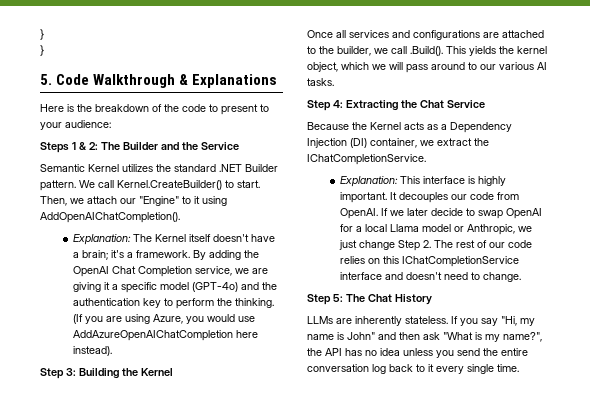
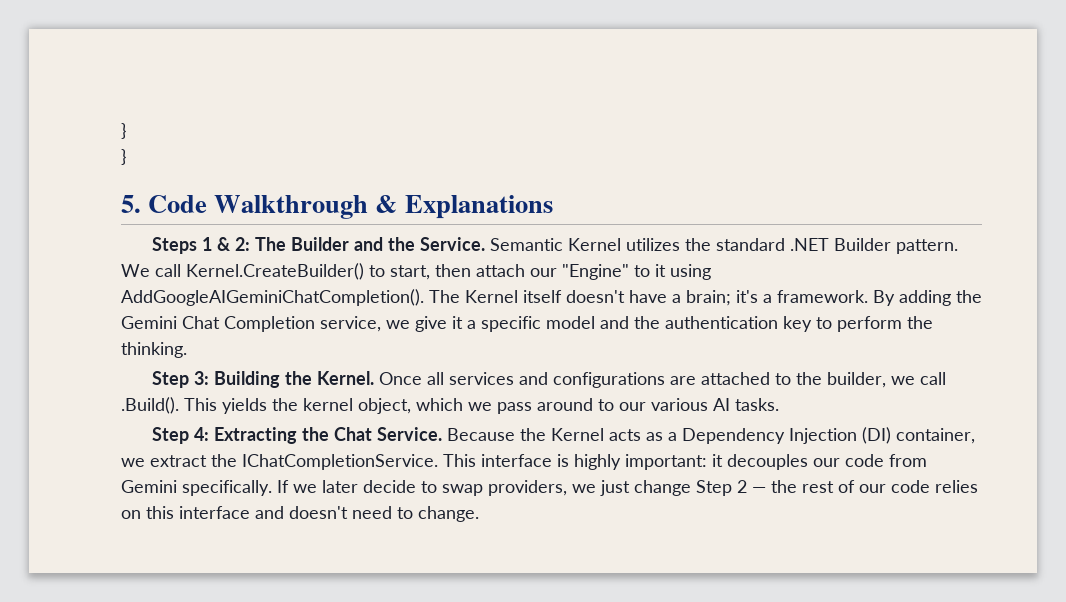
[40,104,269,115] [40,120,111,130] // Here is the breakdown of the code to present to your audience: -> (553, 207) none
[201,142,239,150] Service // -> [420,237,486,251] Service.
[237,180,260,188] [40,196,84,206] start. Then, we -> [390,264,471,280] start, then
[40,212,180,223] [73,234,132,245] AddOpenAIChatCompletion(). // Explanation: -> [121,289,424,306] AddGoogleAIGeminiChatCompletion().
[73,266,110,277] OpenAI -> [121,316,177,329] Gemini
[252,268,269,274] [73,282,102,292] are giving -> [415,316,447,332] give
[192,282,239,292] (GPT-4o) -> (595, 322) none
[73,314,256,324] [73,330,259,341] [73,346,113,356] (If you are using Azure, you would use AddAzureOpenAIChatCompletion here instead). -> (187, 350) none
[141,368,173,376] Kernel // -> [317,371,375,385] Kernel.
[389,62,403,70] will -> (492, 406) none
[447,100,485,108] Service // -> [377,427,443,441] Service.
[340,176,399,187] // Explanation: -> (438, 462) none
[340,192,398,203] important. It -> [625,454,723,470] important: it
[340,208,379,219] OpenAI. -> [121,480,272,496] Gemini specifically.
[506,208,543,219] [340,224,516,235] OpenAI for a local Llama model or Anthropic, -> [488,480,567,496] providers,
[423,240,454,248] 2. The -> [737,480,797,493] 2 — the
[402,256,520,267] IChatCompletionService -> (174, 512) none
[307,294,432,305] [307,316,535,326] [307,332,542,342] [307,348,528,358] [307,364,519,374] // Step 5: The Chat History // LLMs are inherently stateless. If you say "Hi, my name is John" and then ask "What is my name?", the API has no idea unless you send the entire conversation log back to it every single time. -> (479, 514) none

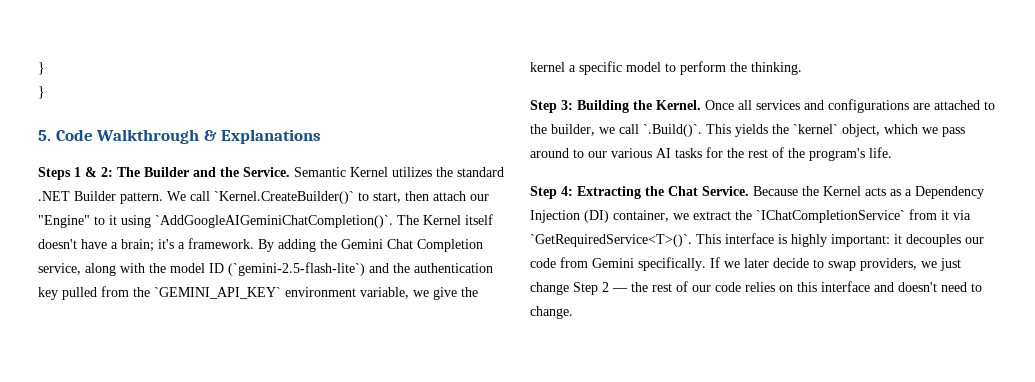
[186,263,364,280] Kernel.CreateBuilder() -> [214,191,354,204] `Kernel.CreateBuilder()`
[121,289,424,306] AddGoogleAIGeminiChatCompletion(). -> [155,215,393,228] `AddGoogleAIGeminiChatCompletion()`.
[386,316,812,332] we give it a specific model and the authentication key -> [85,262,493,276] [38,286,478,300] [530,61,661,75] along with the model ID (`gemini-2.5-flash-lite`) and the authentication key pulled from the `GEMINI_API_KEY` environment variable, we give the kernel a specific model
[121,397,179,414] .Build(). -> [643,124,702,137] `.Build()`.
[303,398,353,411] kernel -> [793,124,838,134] `kernel`
[735,398,779,411] tasks. -> [675,147,892,161] tasks for the rest of the program's life.
[242,454,438,470] IChatCompletionService. -> [756,209,971,223] [530,234,692,247] `IChatCompletionService` from it via `GetRequiredService<T>()`.

